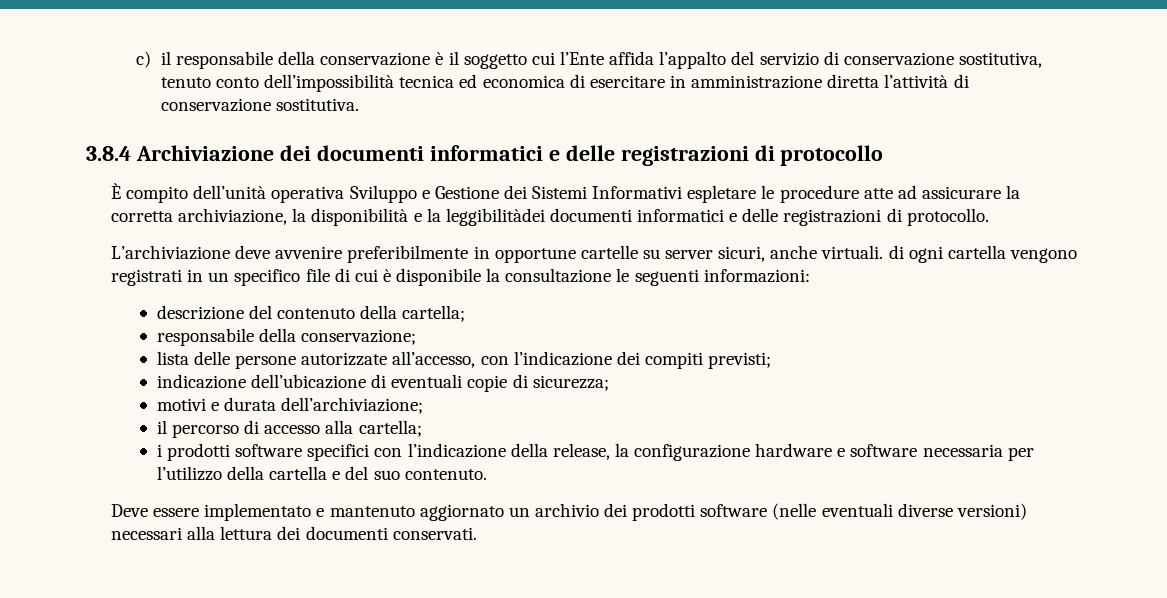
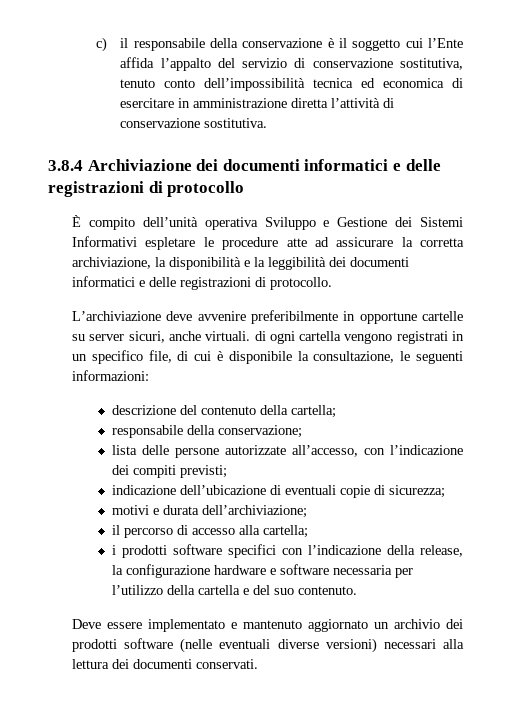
[445,208,545,226] leggibilitàdei -> [268,257,347,270] leggibilità dei
[305,268,330,282] file -> [148,350,172,363] file,
[505,268,612,283] consultazione -> [313,351,395,363] consultazione,

